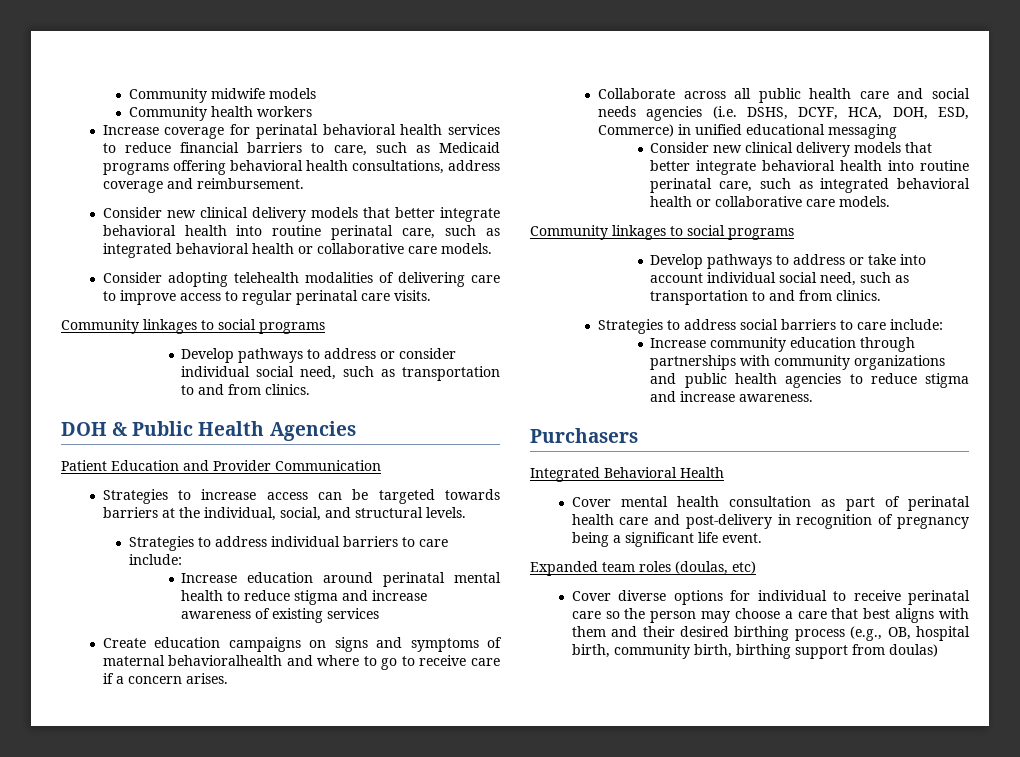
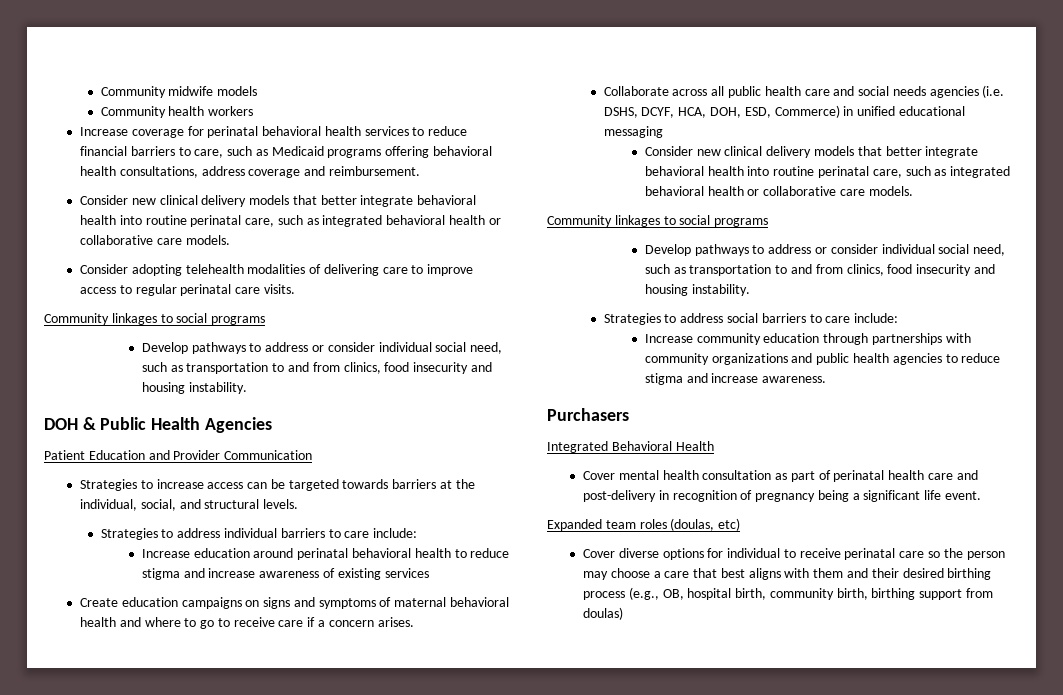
[265,384,311,395] clinics. -> [343,362,492,374] [141,382,247,394] clinics, food insecurity and housing instability.
[454,572,501,583] mental -> [352,548,412,558] behavioral
[168,655,283,666] behavioralhealth -> [450,597,510,607] [80,617,117,627] behavioral health
[868,254,927,265] [650,272,910,286] [650,290,882,305] take into account individual social need, such as transportation to and from clinics. -> [830,244,1006,256] [644,264,995,276] [644,284,750,296] consider individual social need, such as transportation to and from clinics, food insecurity and housing instability.

